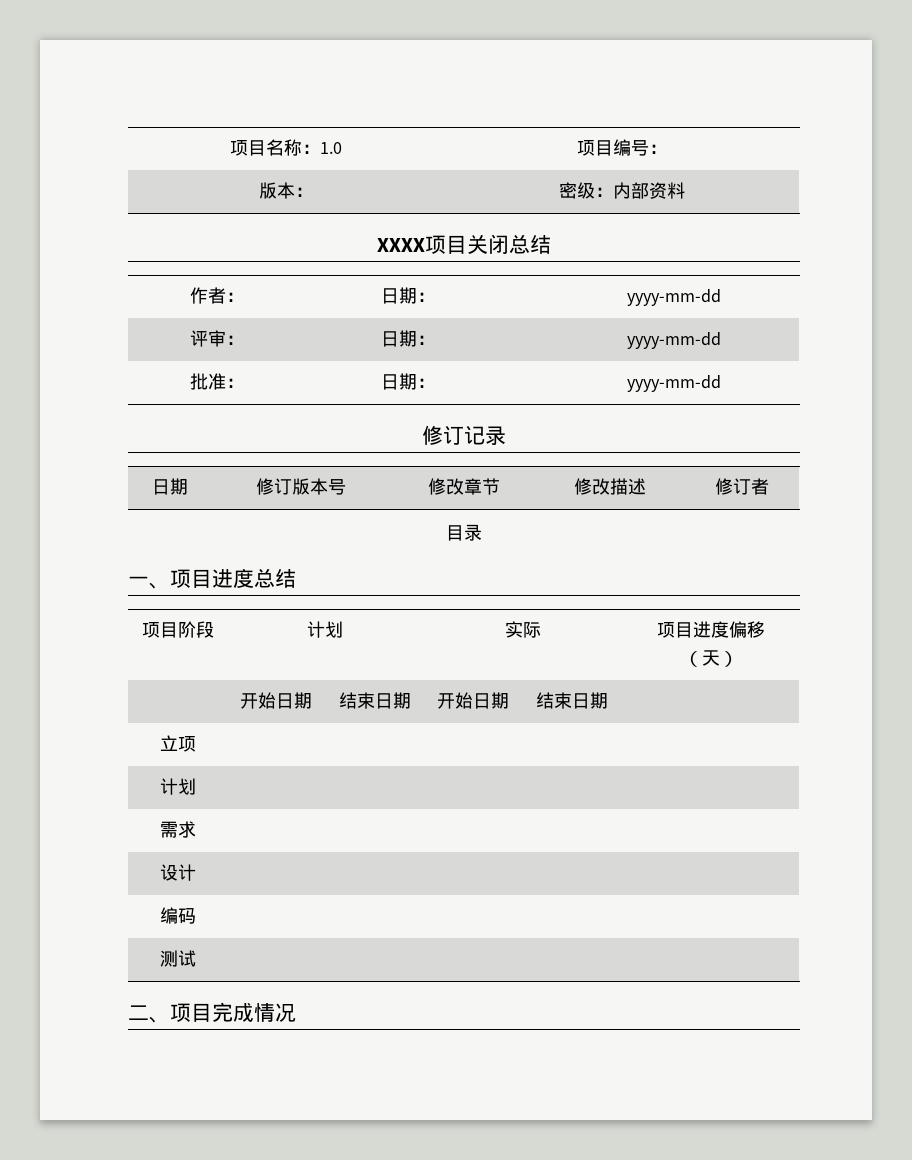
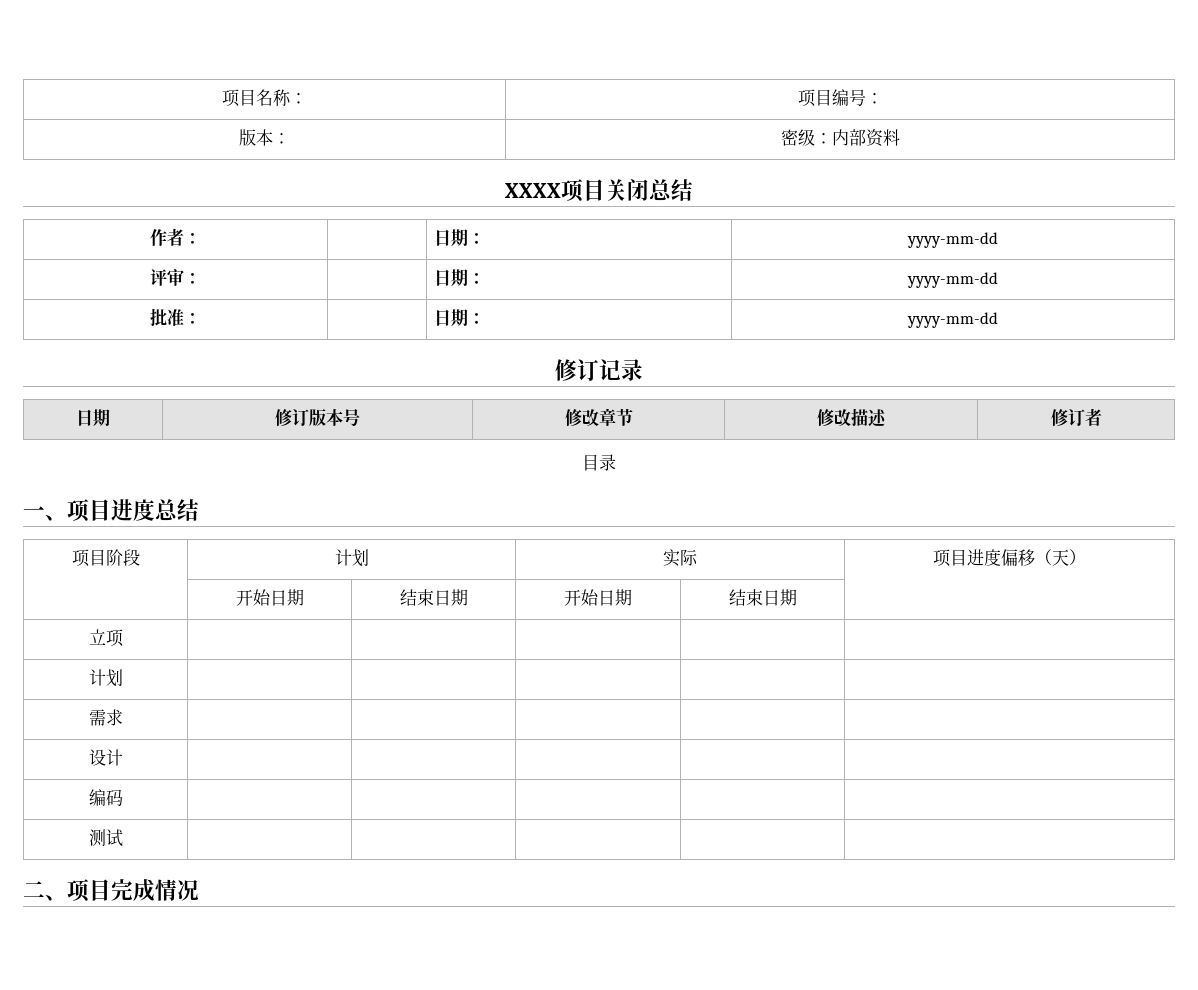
[320,142,342,154] 1.0 -> (307, 98) none

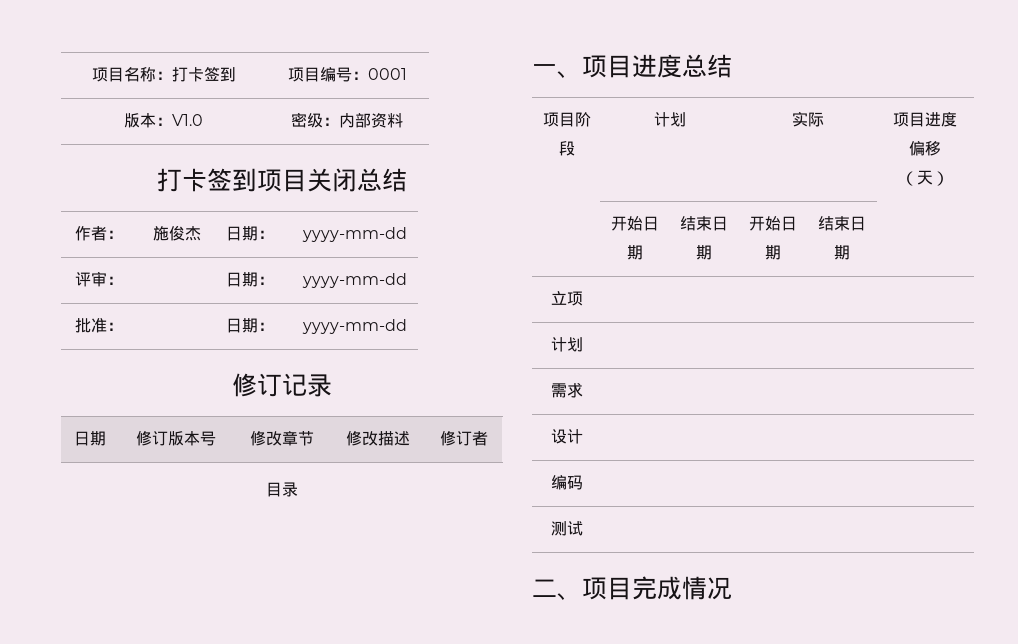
(307, 98) none -> [171,66,236,82] 打卡签到
(883, 98) none -> [367,68,407,80] 0001
(290, 138) none -> [172,114,203,126] V1.0
[505,183,561,198] XXXX -> [157,168,257,192] 打卡签到
(201, 238) none -> [152,225,201,241] 施俊杰

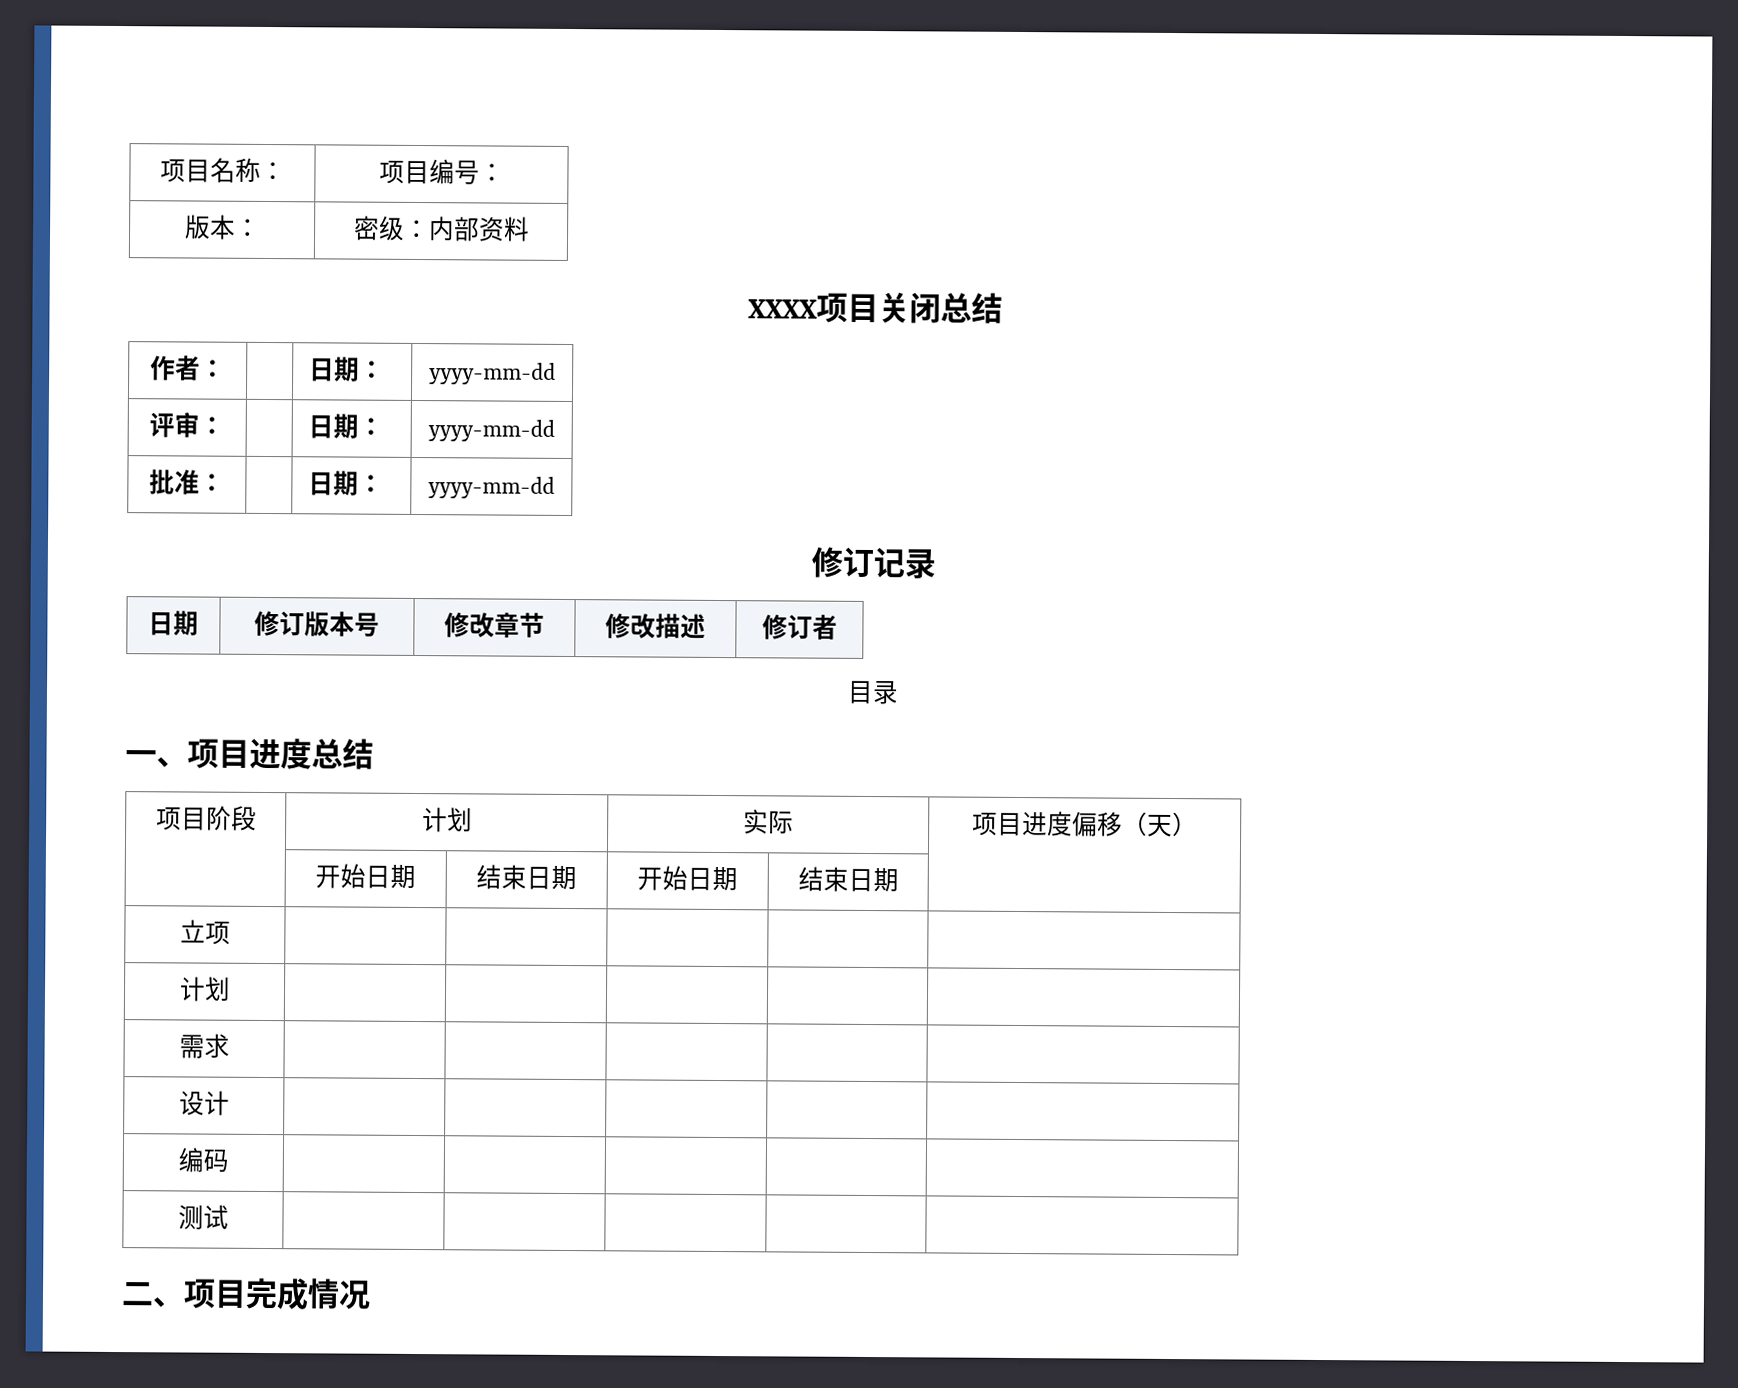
[171,66,236,82] 打卡签到 -> (286, 171) none
[367,68,407,80] 0001 -> (505, 172) none
[172,114,203,126] V1.0 -> (261, 227) none
[157,168,257,192] 打卡签到 -> [747,299,818,319] XXXX
[152,225,201,241] 施俊杰 -> (226, 368) none

